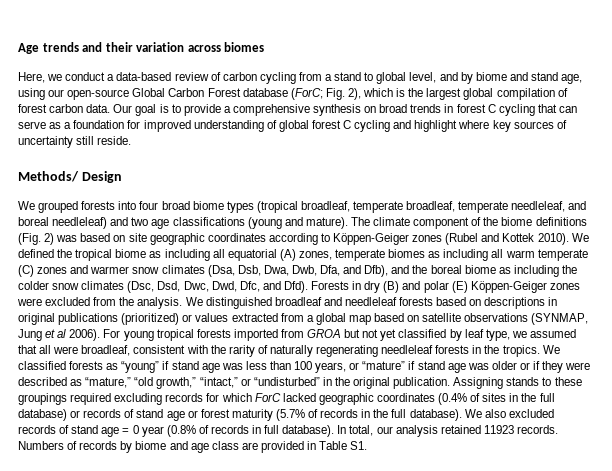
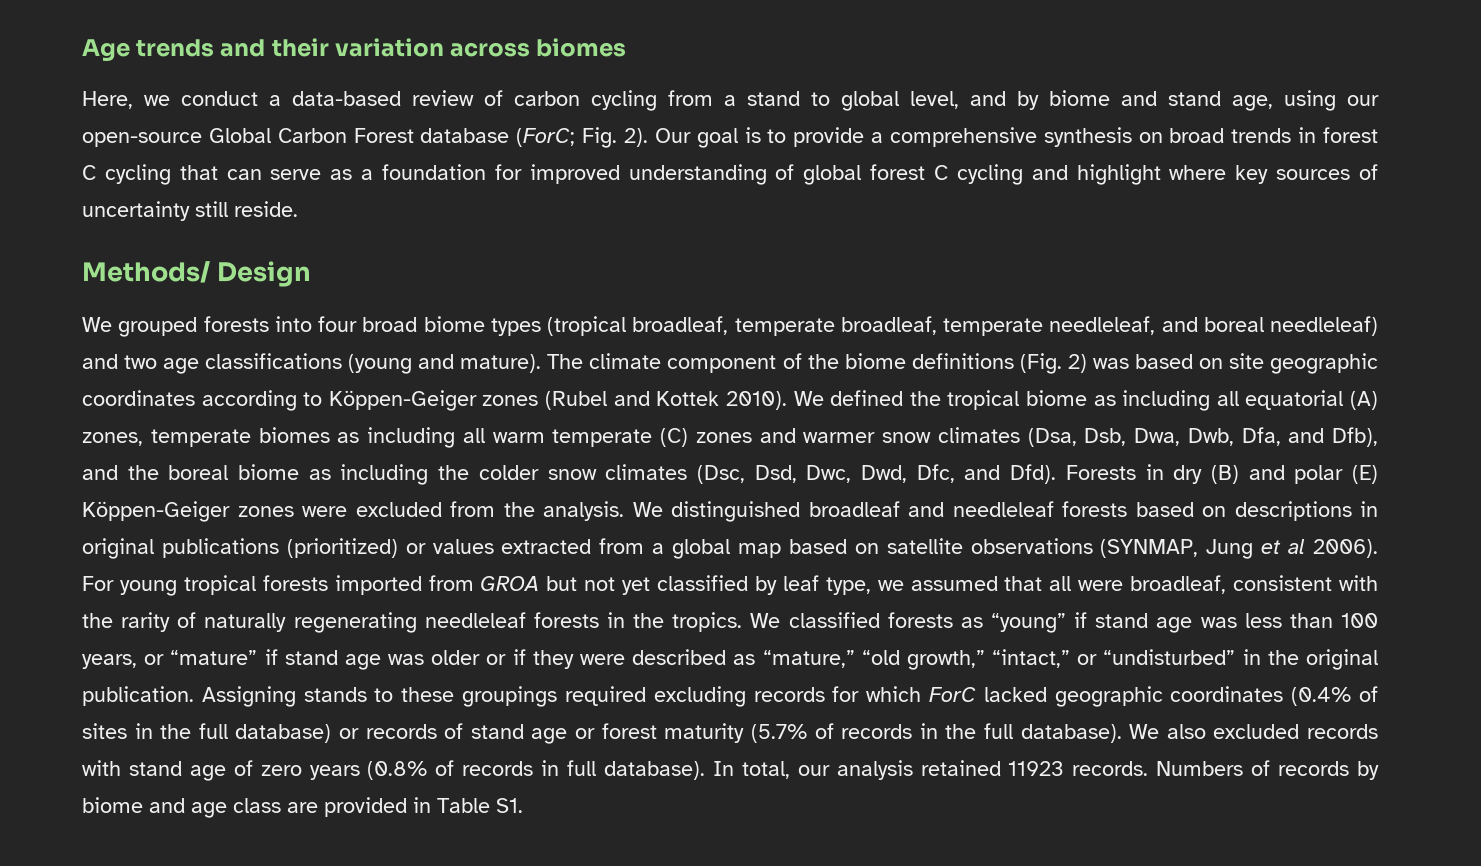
[347,88,568,100] [18,104,111,113] 2), which is the largest global compilation of forest carbon data. -> [623,128,648,147] 2).
[59,425,164,437] of stand age = 0 year -> [82,760,360,781] with stand age of zero years

